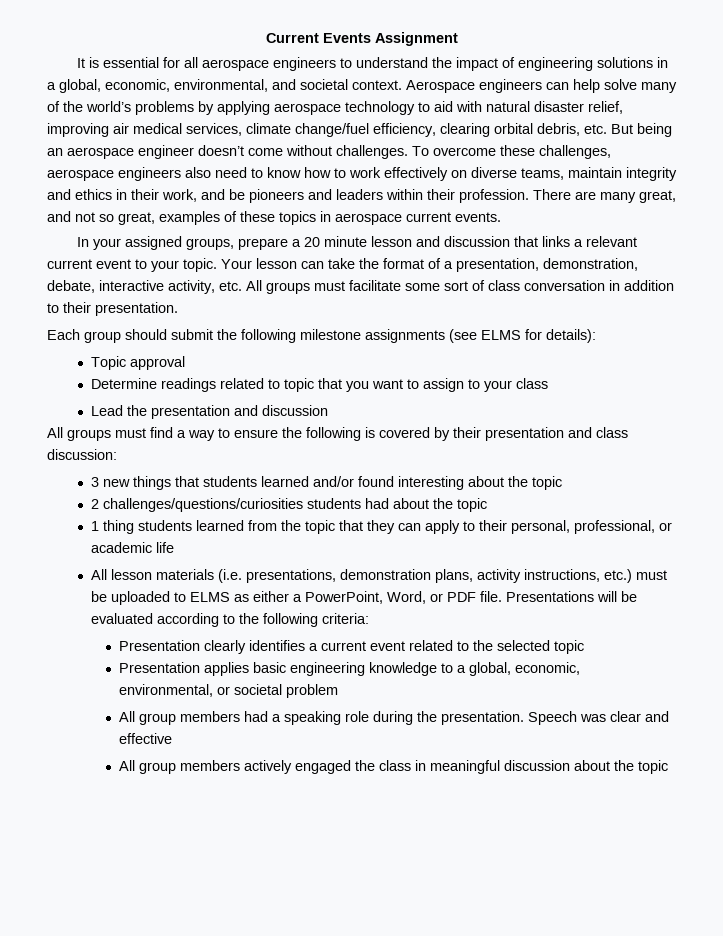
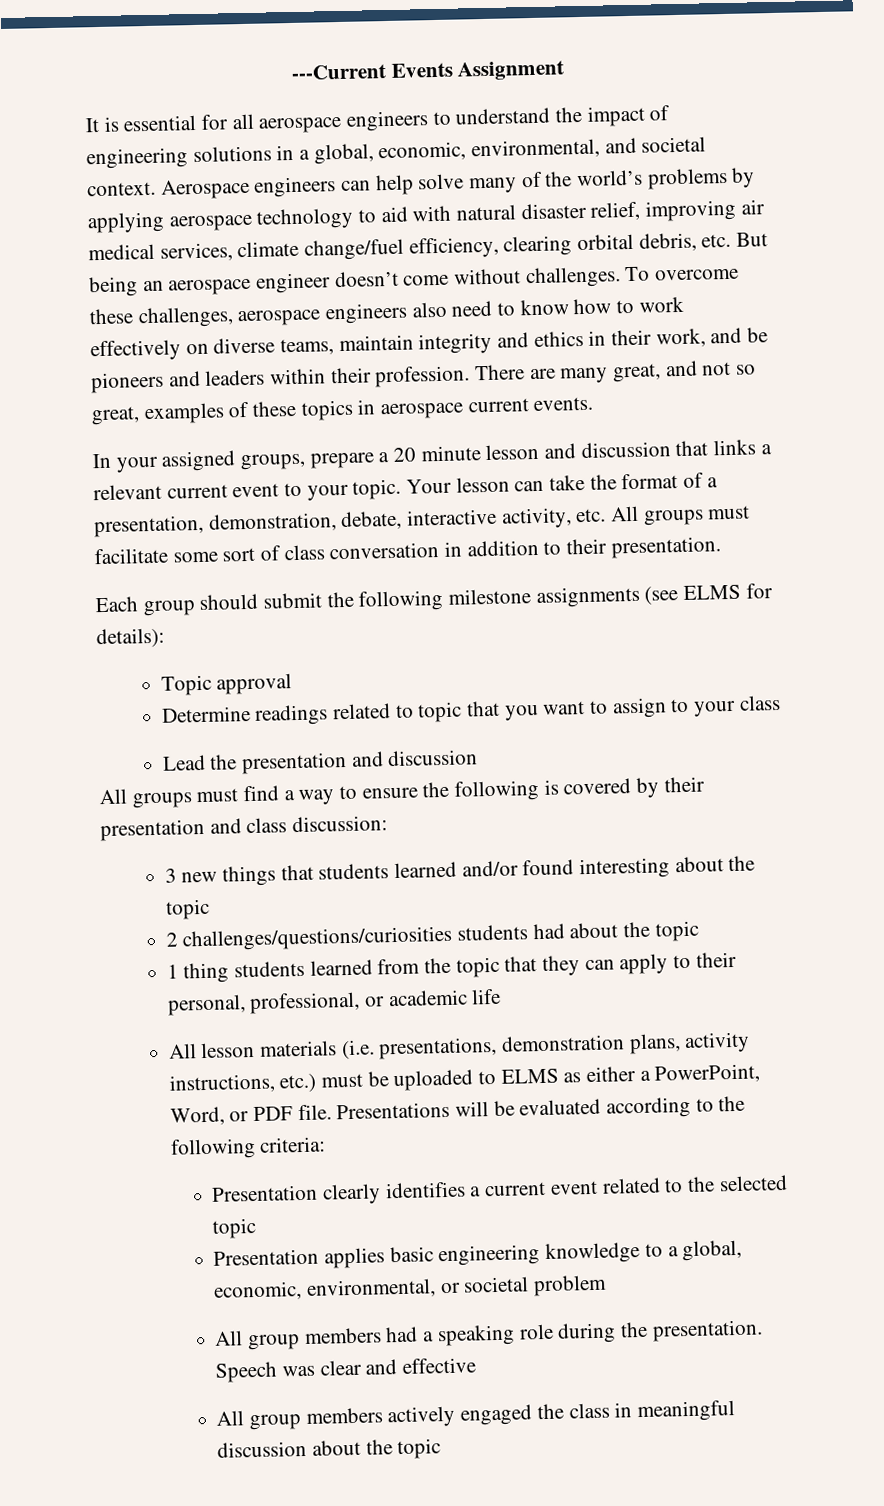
[265,33,319,43] Current -> [290,64,386,80] ---Current

